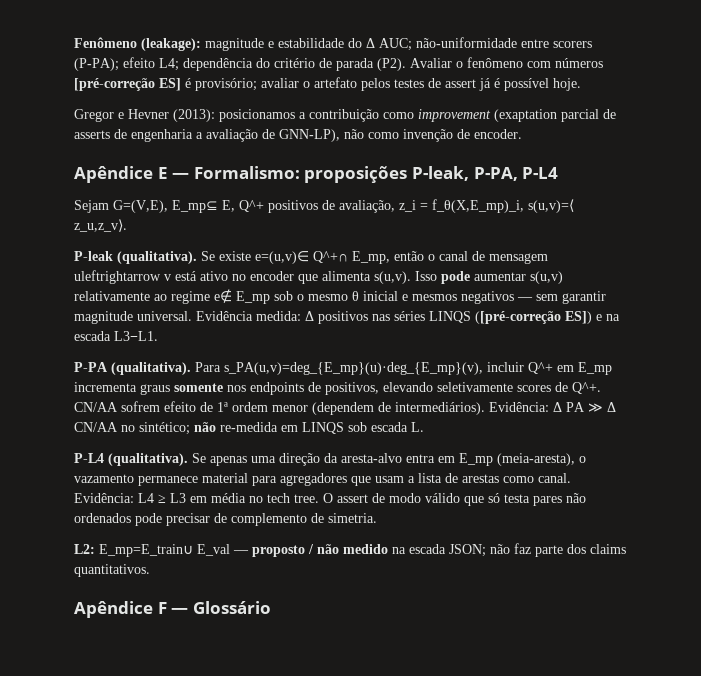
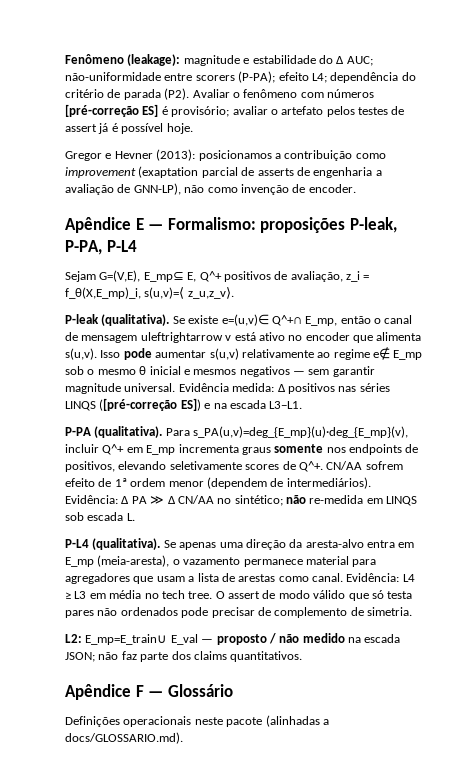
(271, 607) none -> [65,715,329,727] [65,732,183,744] // Definições operacionais neste pacote (alinhadas a docs/GLOSSARIO.md).

